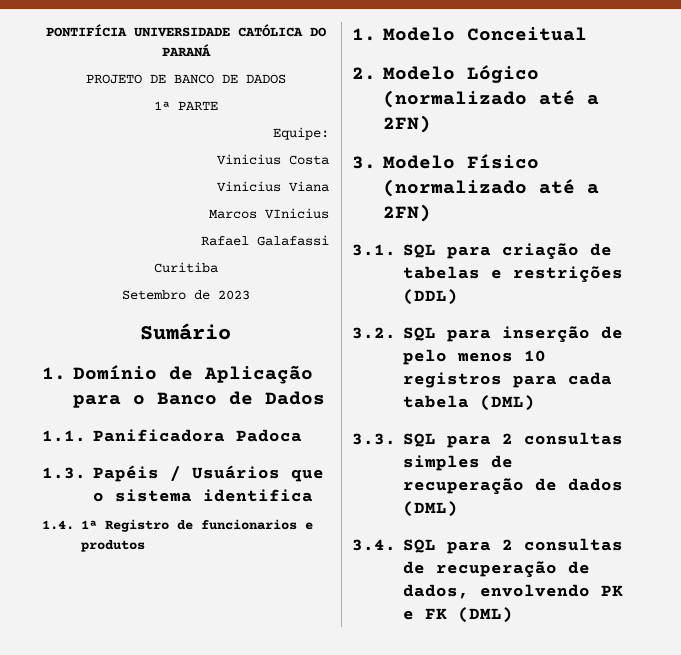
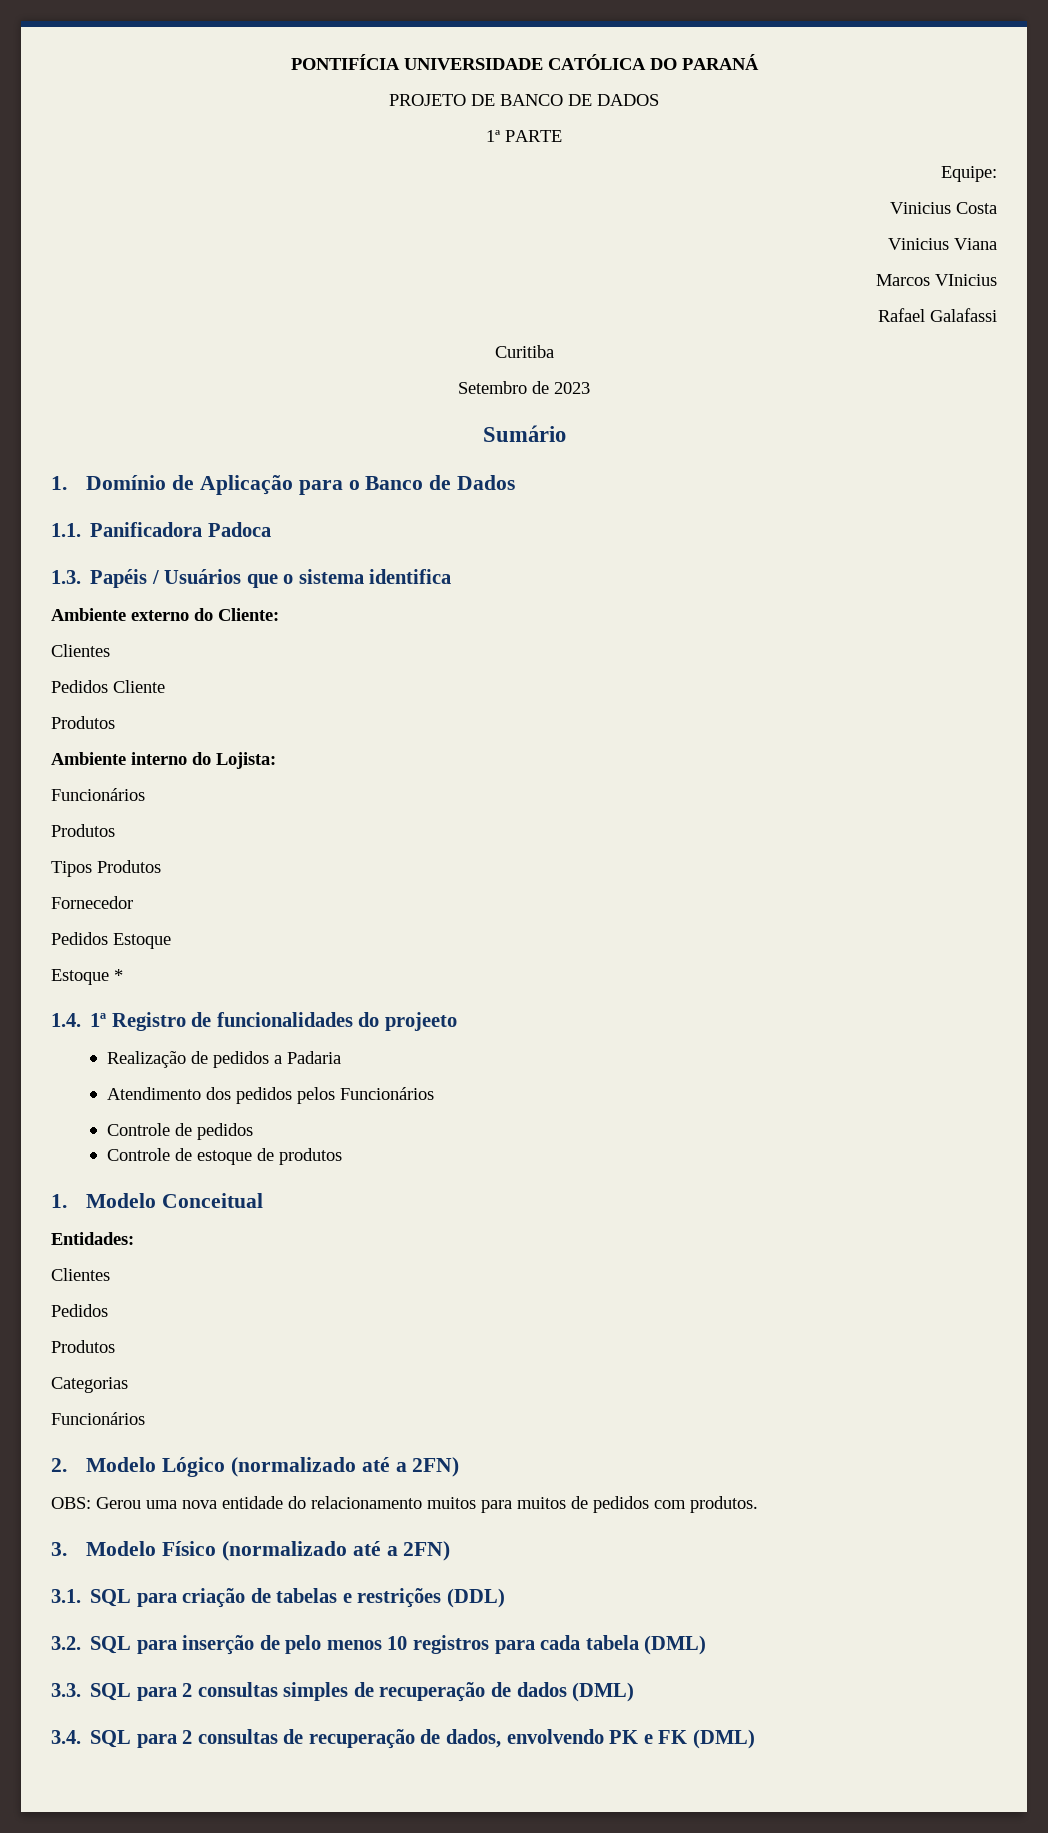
[42,519,313,532] [81,540,145,552] [352,27,587,41] 1.4. 1ª Registro de funcionarios e produtos // 1. Modelo Conceitual -> [51,608,279,621] [51,644,110,657] [51,680,165,693] [51,716,115,729] [51,752,276,769] [51,788,145,801] [51,824,115,837] [51,860,161,877] [51,896,133,909] [51,932,171,949] [51,969,123,985] [51,1012,457,1031] [106,1051,341,1068] [106,1087,434,1104] [106,1123,253,1140] [106,1148,342,1165] [51,1193,264,1208] [51,1232,134,1245] [51,1268,110,1281] [51,1304,108,1317] [51,1340,115,1353] [51,1377,128,1393] [51,1412,145,1425] Ambiente externo do Cliente: // Clientes // Pedidos Cliente // Produtos // Ambiente interno do Lojista: // Funcionários // Produtos // Tipos Produtos // Fornecedor // Pedidos Estoque // Estoque * // 1.4. 1ª Registro de funcionalidades do projeeto // Realização de pedidos a Padaria // Atendimento dos pedidos pelos Funcionários // Controle de pedidos // Controle de estoque de produtos // 1. Modelo Conceitual // Entidades: // Clientes // Pedidos // Produtos // Categorias // Funcionários
(431, 124) none -> [51,1496,758,1513] // OBS: Gerou uma nova entidade do relacionamento muitos para muitos de pedidos com produtos.

